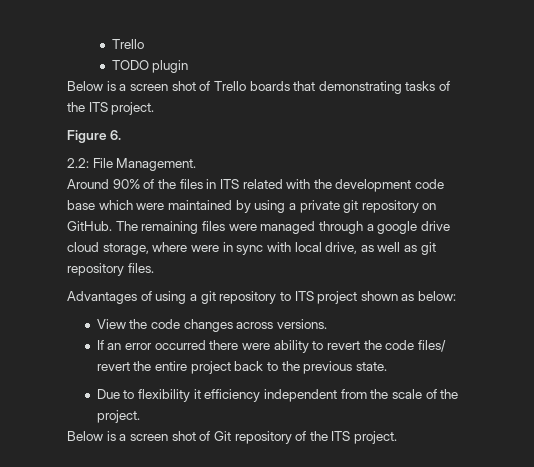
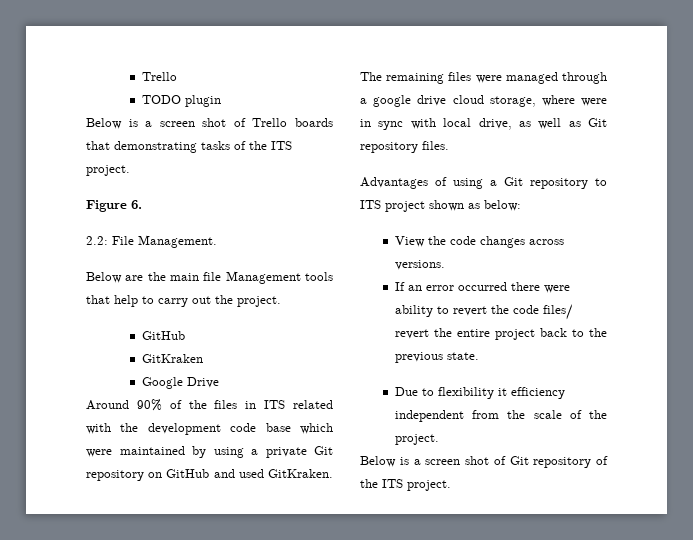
(197, 164) none -> [86,271,333,284] [86,295,281,307] [142,331,186,340] [142,354,204,363] [142,377,220,389] // Below are the main file Management tools that help to carry out the project. // GitHub // GitKraken // Google Drive
[343,200,359,213] git -> [314,446,333,455] Git
[67,221,112,231] GitHub. -> [166,469,333,478] GitHub and used GitKraken.
[420,242,436,255] git -> [588,118,607,127] Git
[200,291,216,304] git -> [504,177,523,186] Git

